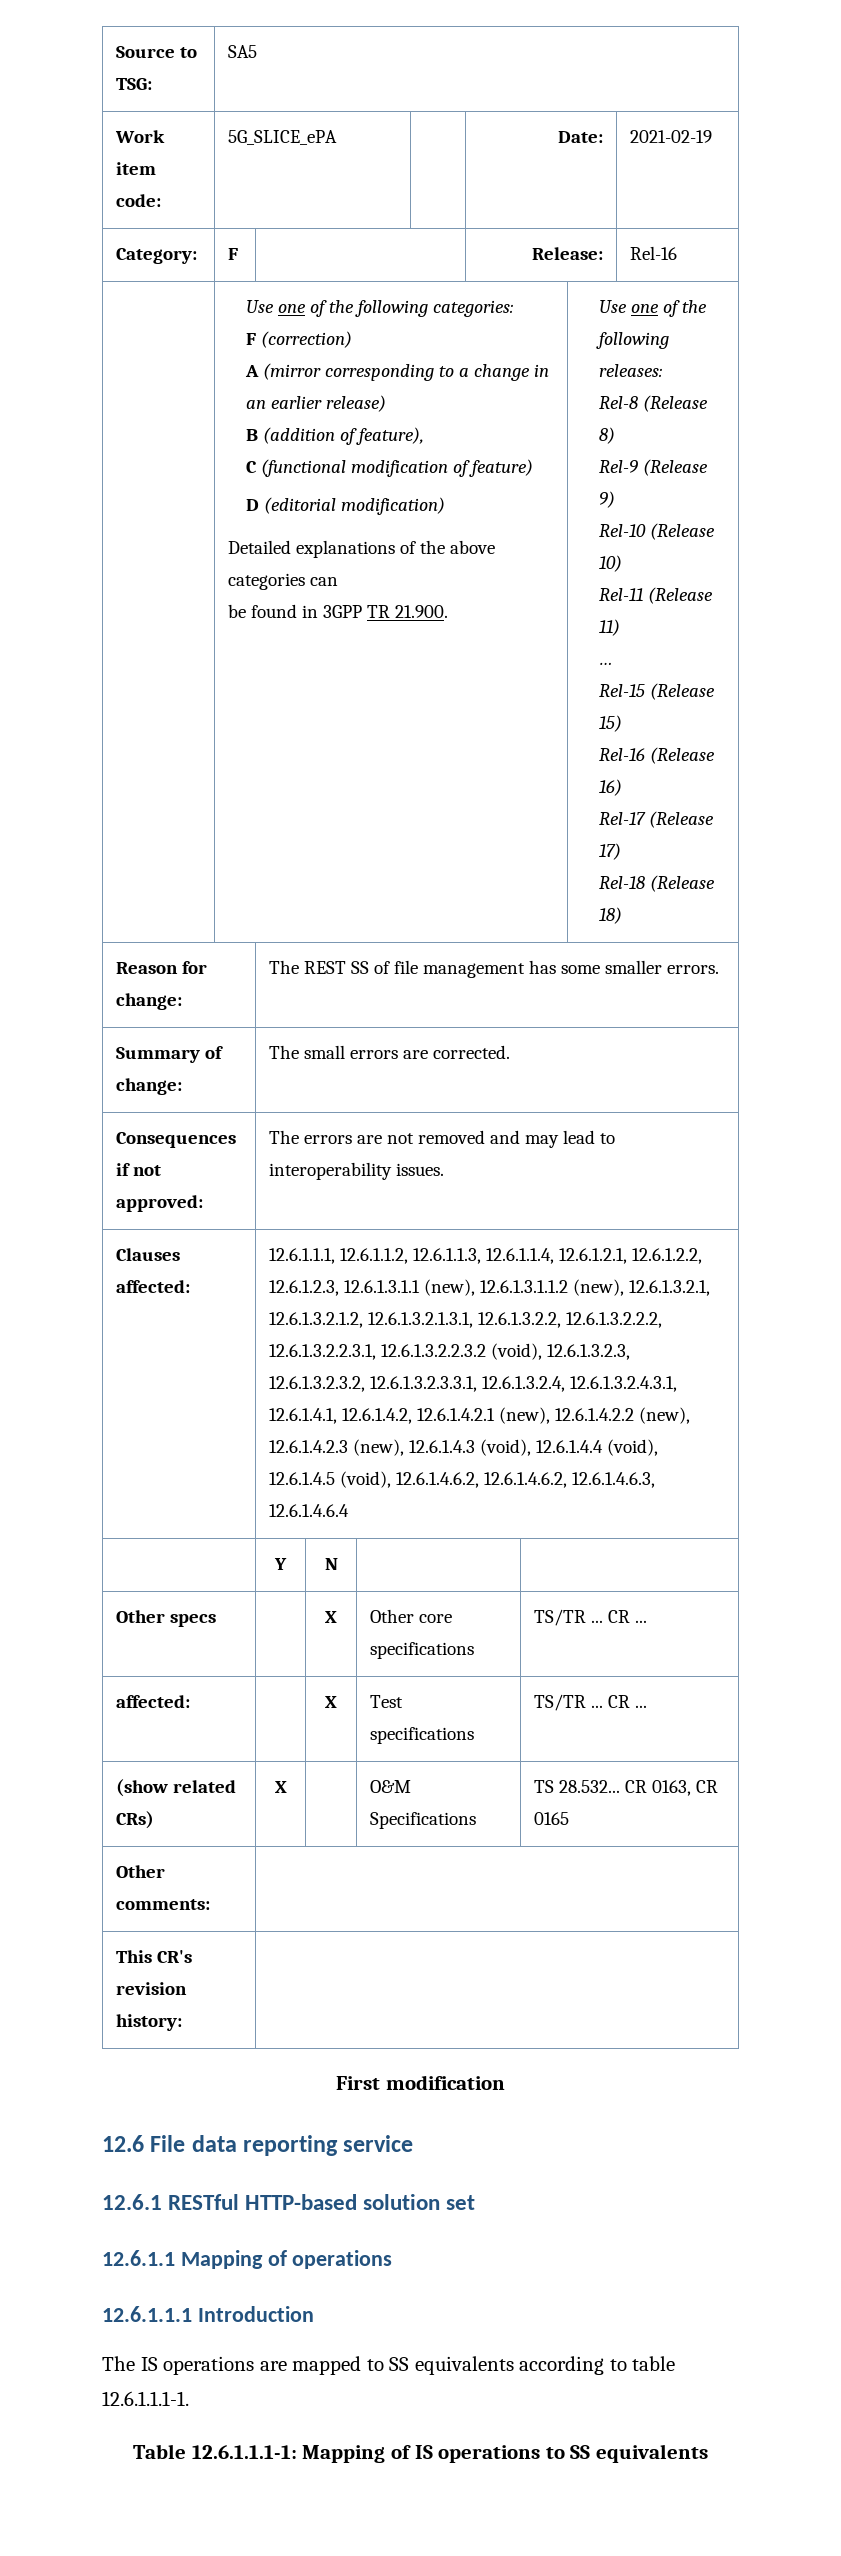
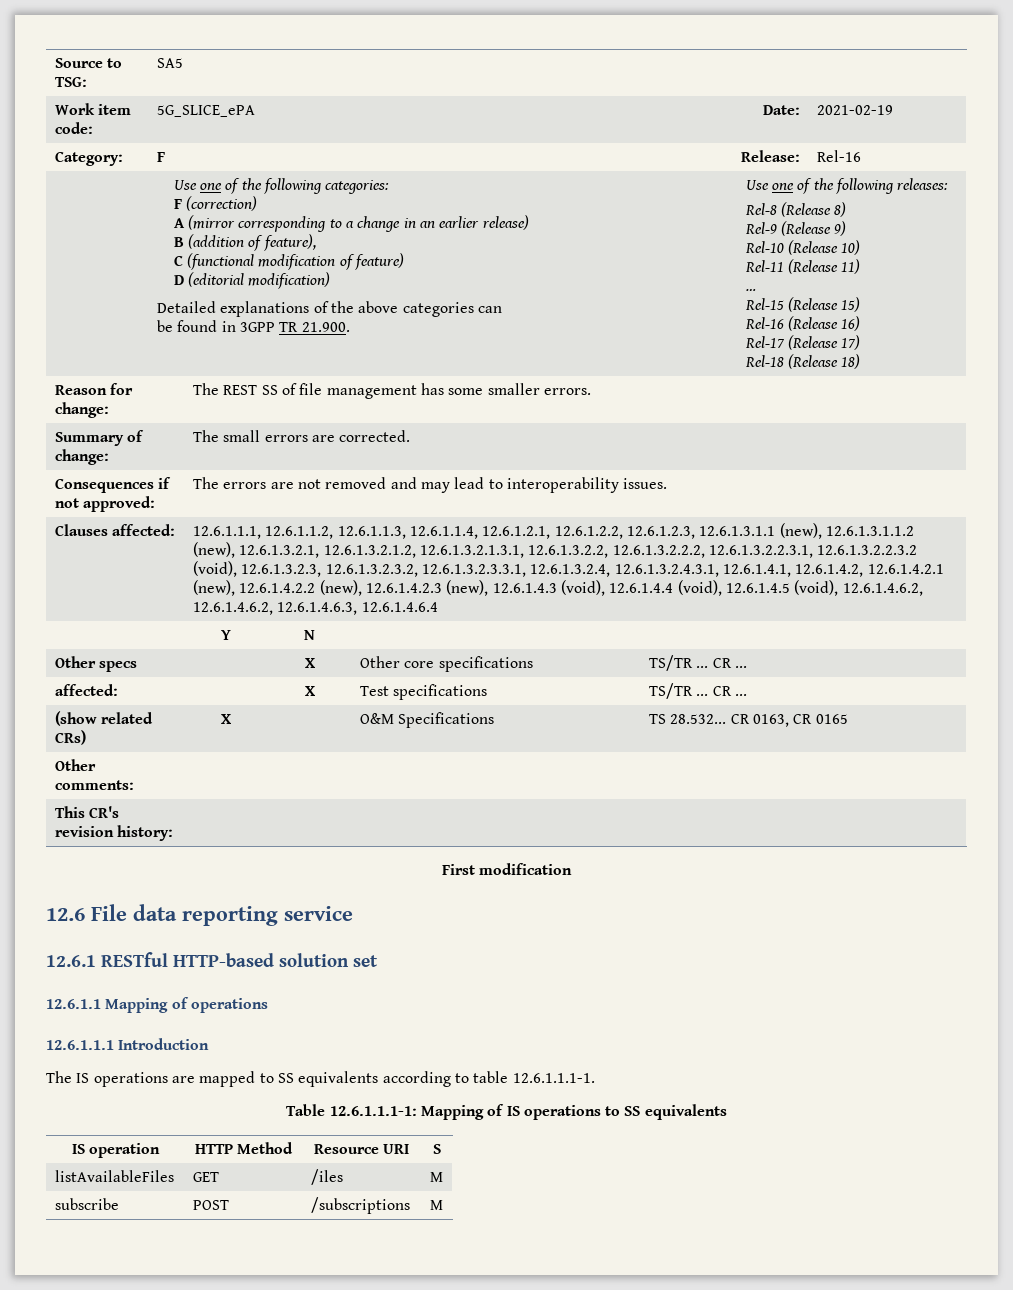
(708, 2453) none -> [71,1143,161,1158] [194,1142,294,1154] [313,1144,410,1154] [432,1144,441,1154] [55,1170,175,1182] [193,1172,220,1182] [311,1169,344,1185] [430,1172,443,1182] [55,1198,120,1210] [193,1200,230,1210] [311,1197,411,1214] [430,1200,443,1210] // IS operation | HTTP Method | Resource URI | S // listAvailableFiles | GET | /iles | M // subscribe | POST | /subscriptions | M

